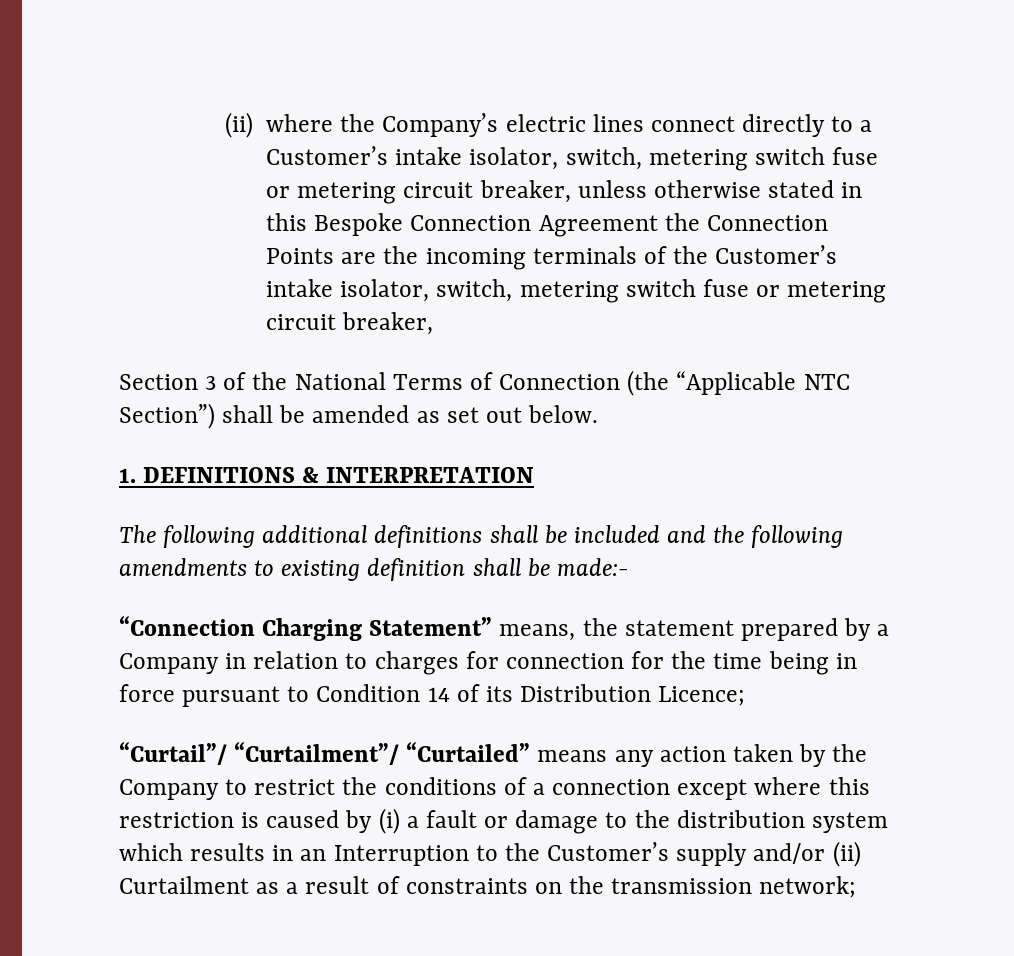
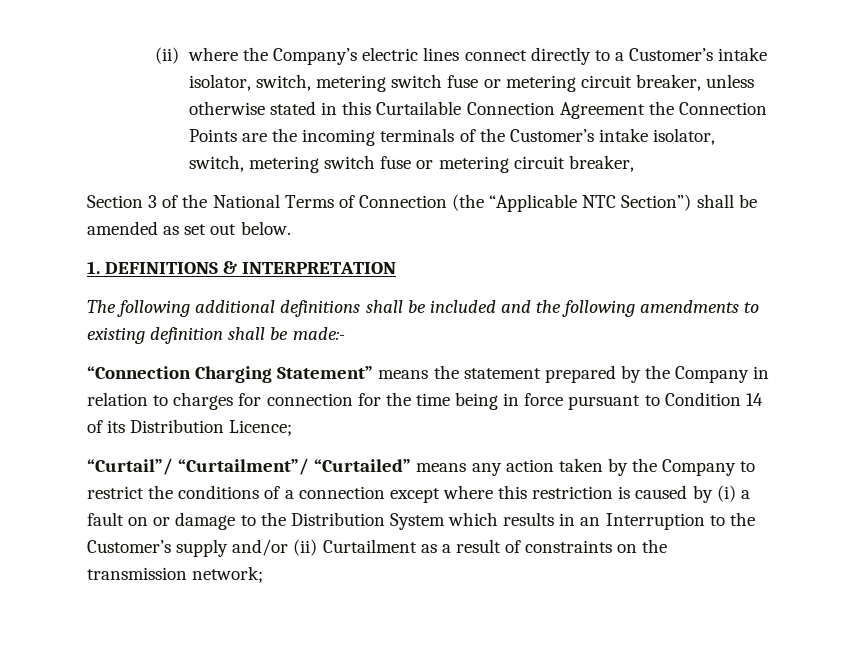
[314,213,404,236] Bespoke -> [376,101,462,115] Curtailable
[499,624,576,641] means, -> [378,370,429,379] means
[877,624,890,636] a -> [645,365,671,379] the
(477, 819) none -> [128,517,149,526] on
[676,810,888,833] distribution system -> [290,512,445,530] Distribution System

